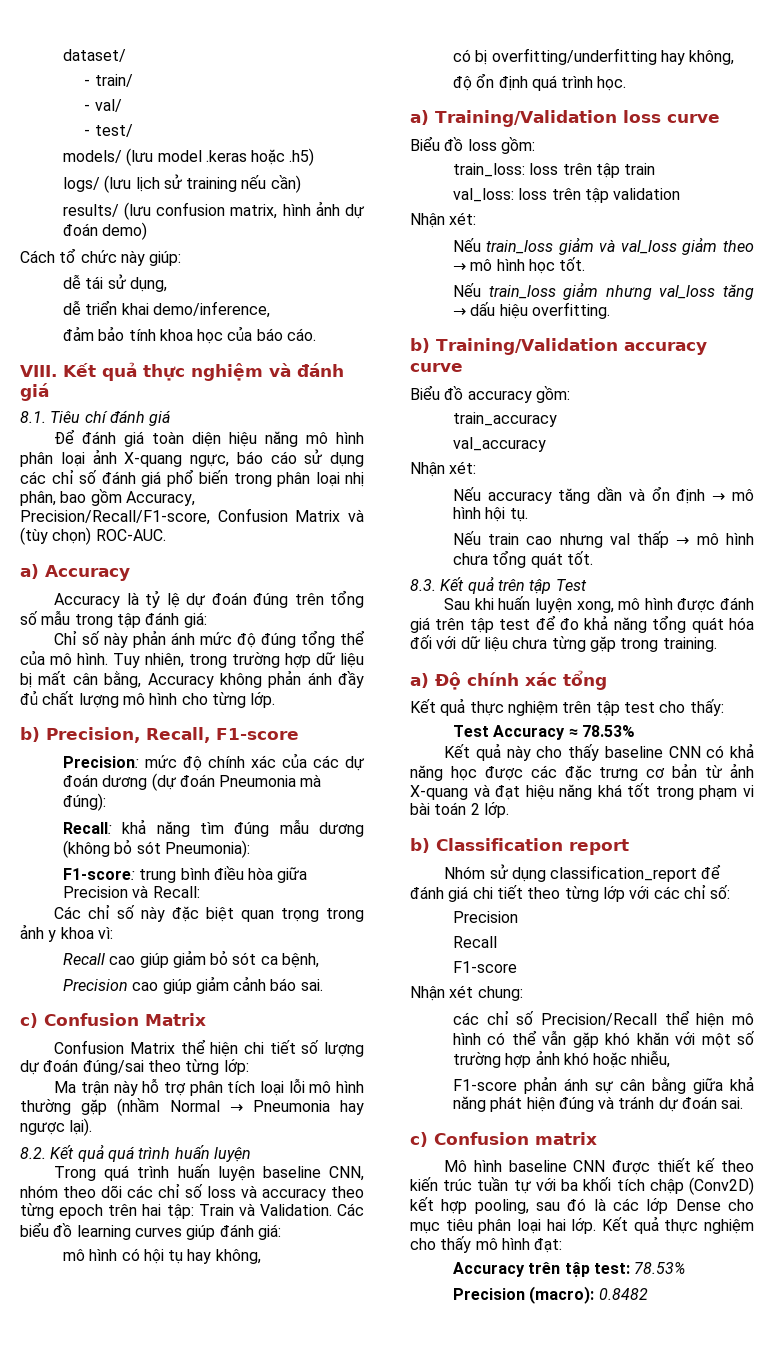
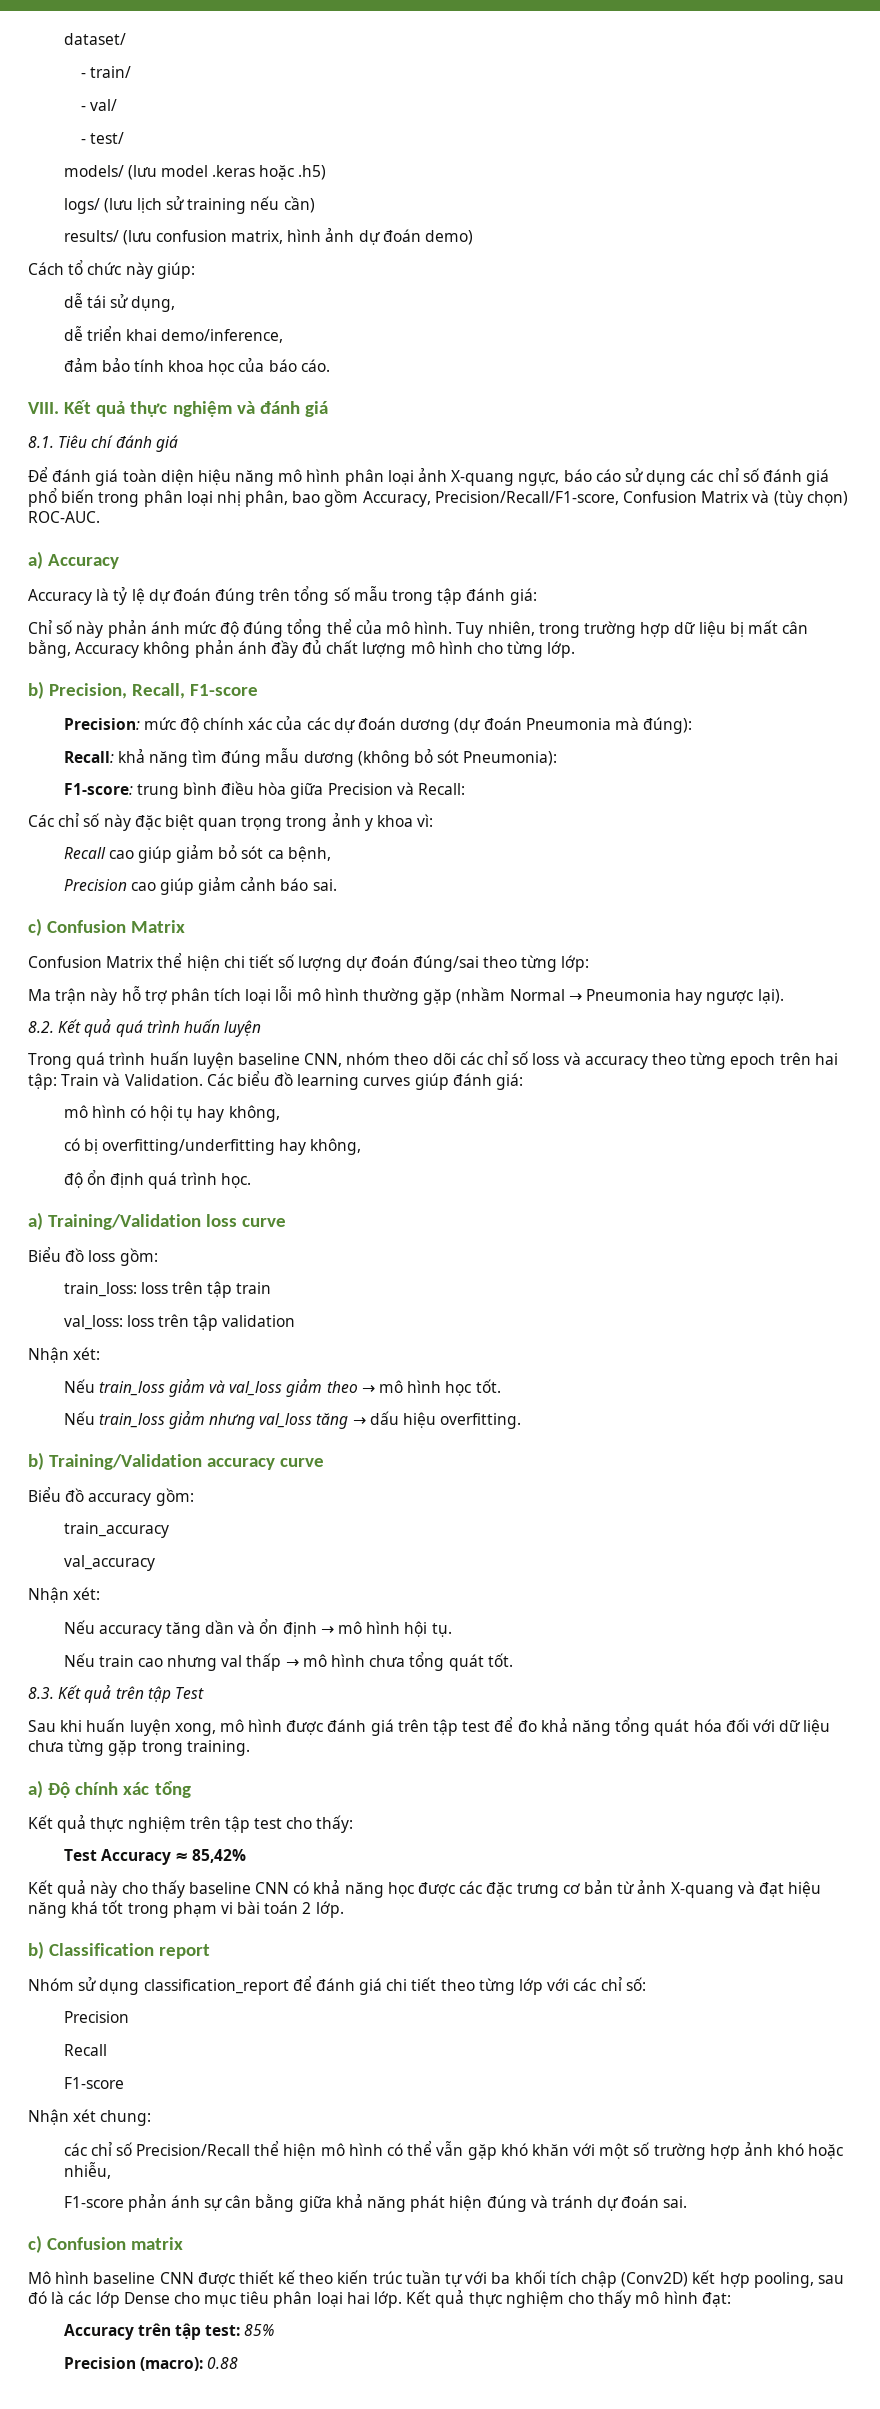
[581,725,635,737] 78.53% -> [192,1849,247,1863] 85,42%
[634,1262,686,1274] 78.53% -> [244,2324,275,2336] 85%
[598,1288,648,1300] 0.8482 -> [206,2357,238,2369] 0.88

